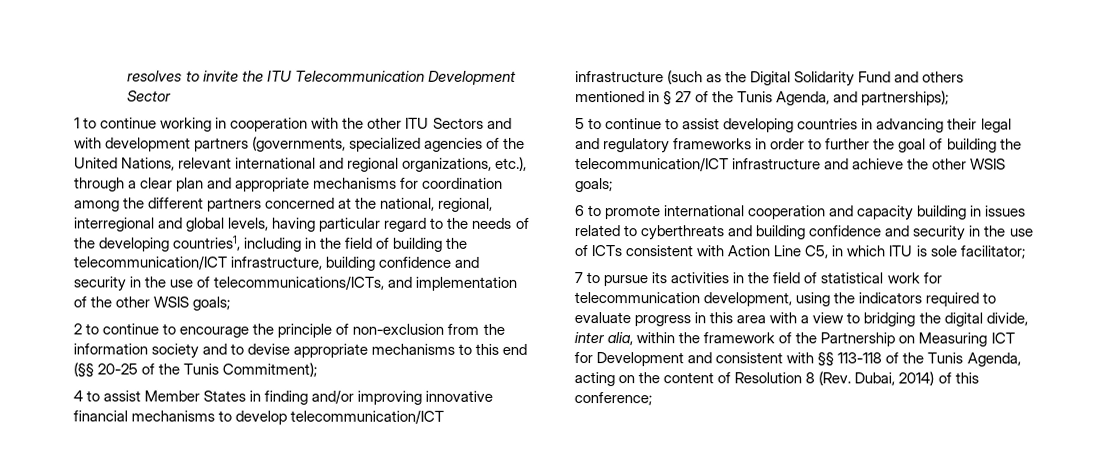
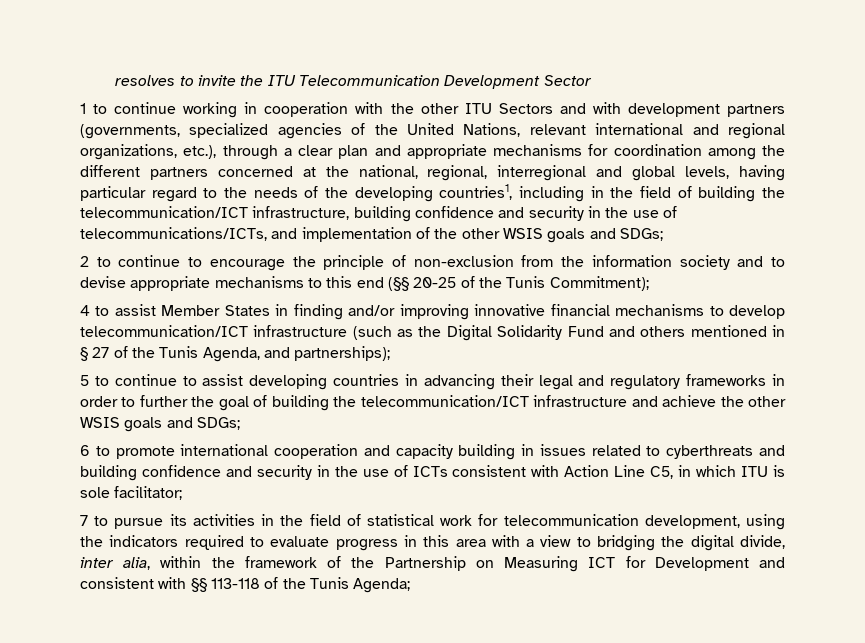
[192,296,231,311] goals; -> [547,228,663,243] goals and SDGs;
[575,178,613,193] goals; -> [124,417,240,432] goals and SDGs;
[966,352,1021,367] [574,371,979,387] [574,392,652,406] Agenda, acting on the content of Resolution 8 (Rev. Dubai, 2014) of this conference; -> [353,578,411,593] Agenda;

